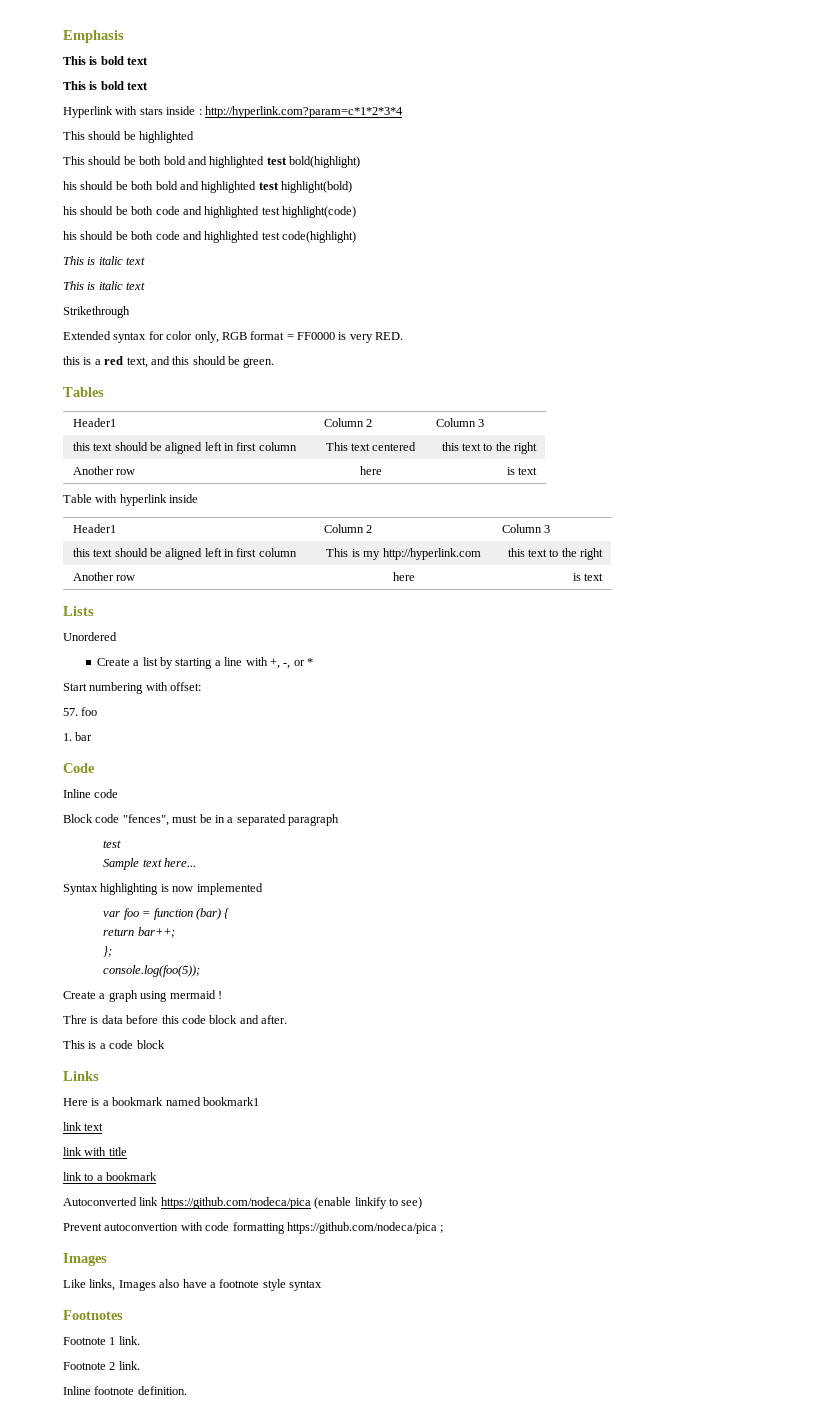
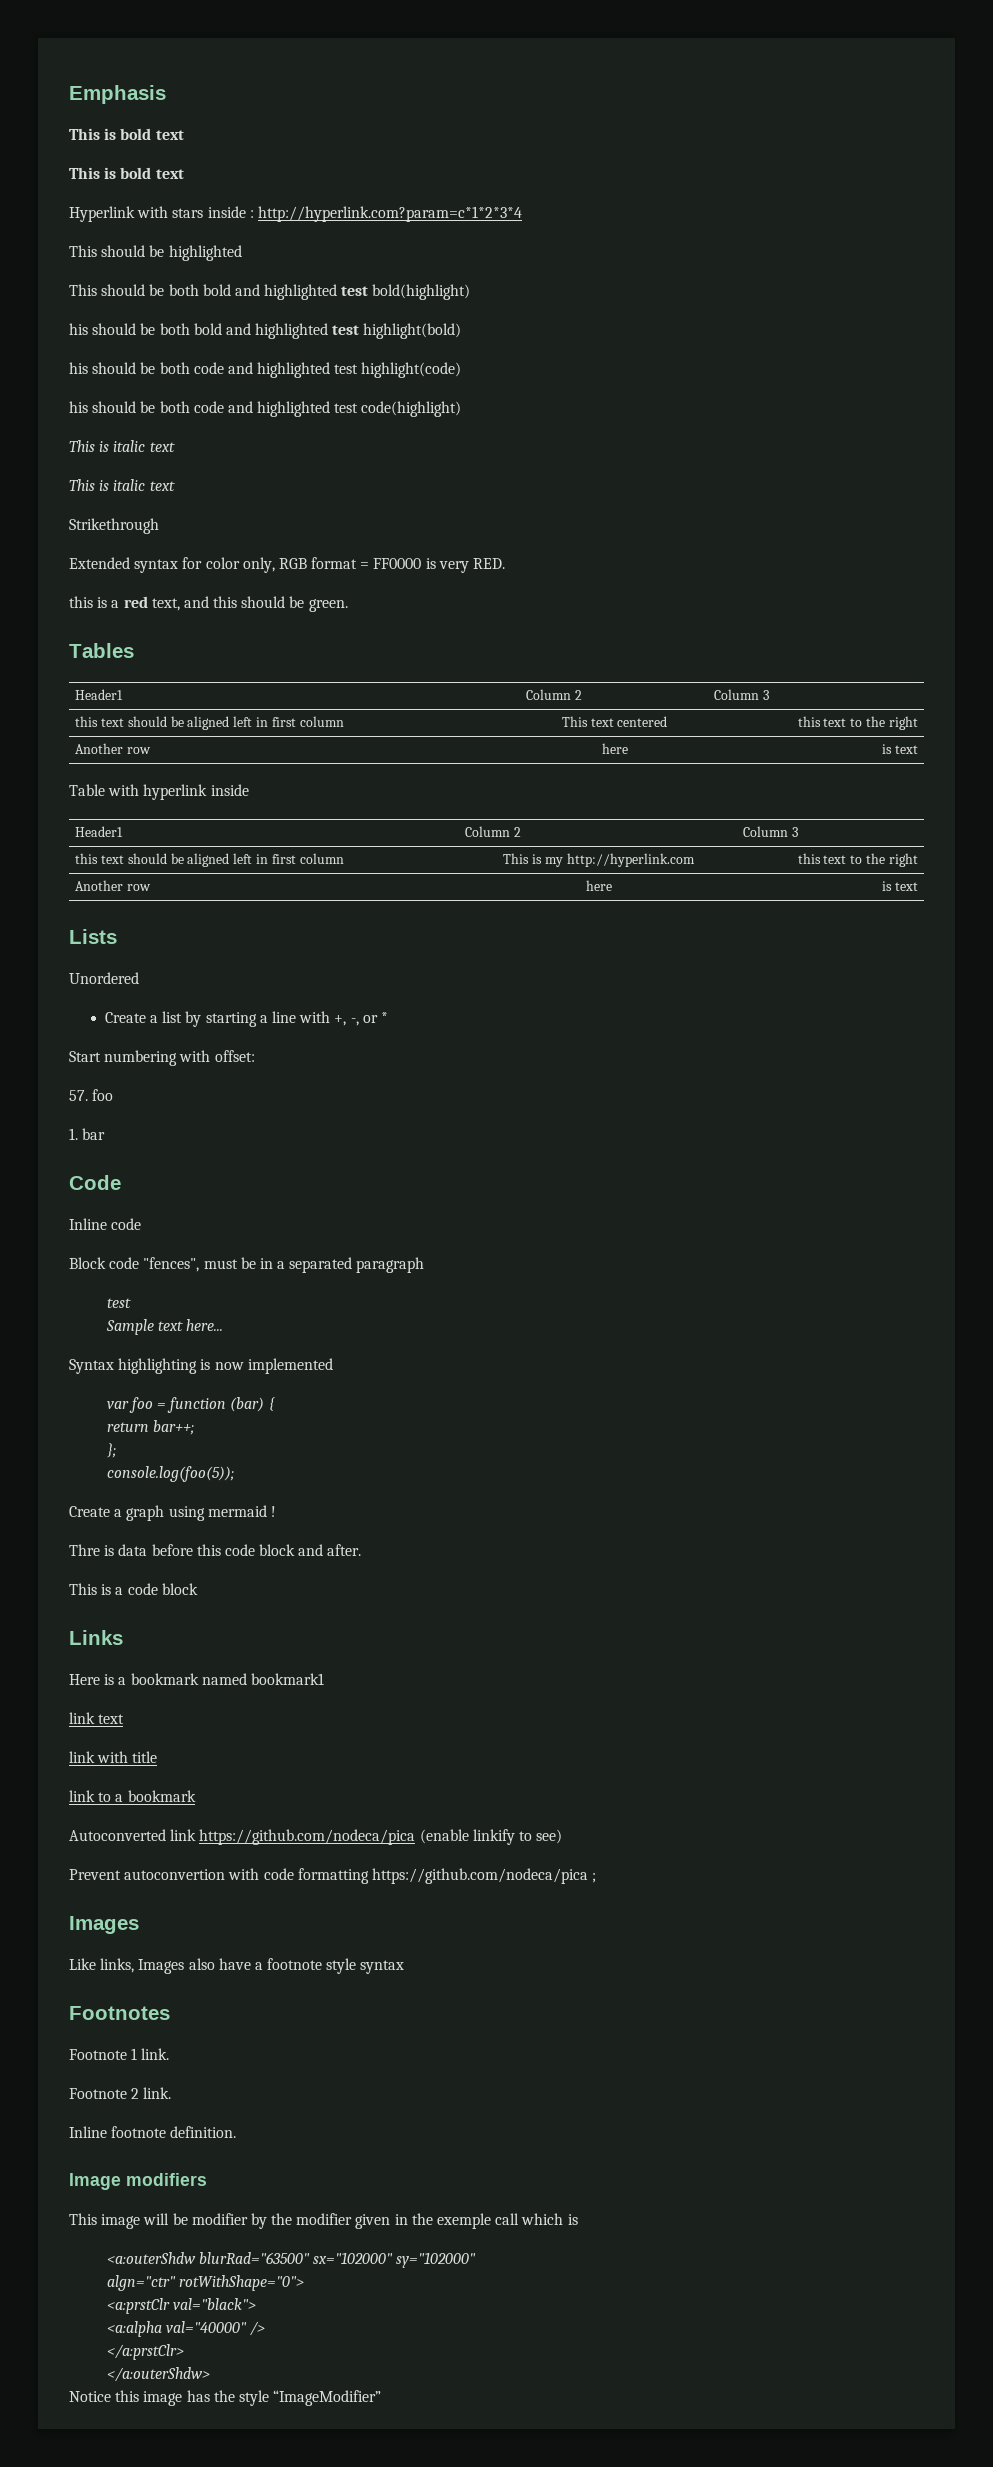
(187, 1390) none -> [69,2173,207,2190] [69,2213,578,2229] [106,2252,477,2268] [106,2275,304,2291] [106,2298,256,2314] [106,2321,265,2337] [106,2344,184,2360] [106,2367,210,2382] [69,2390,382,2406] // Image modifiers // This image will be modifier by the modifier given in the exemple call which is // <a:outerShdw blurRad="63500" sx="102000" sy="102000" // algn="ctr" rotWithShape="0"> // <a:prstClr val="black"> // <a:alpha val="40000" /> // </a:prstClr> // </a:outerShdw> // Notice this image has the style “ImageModifier”

